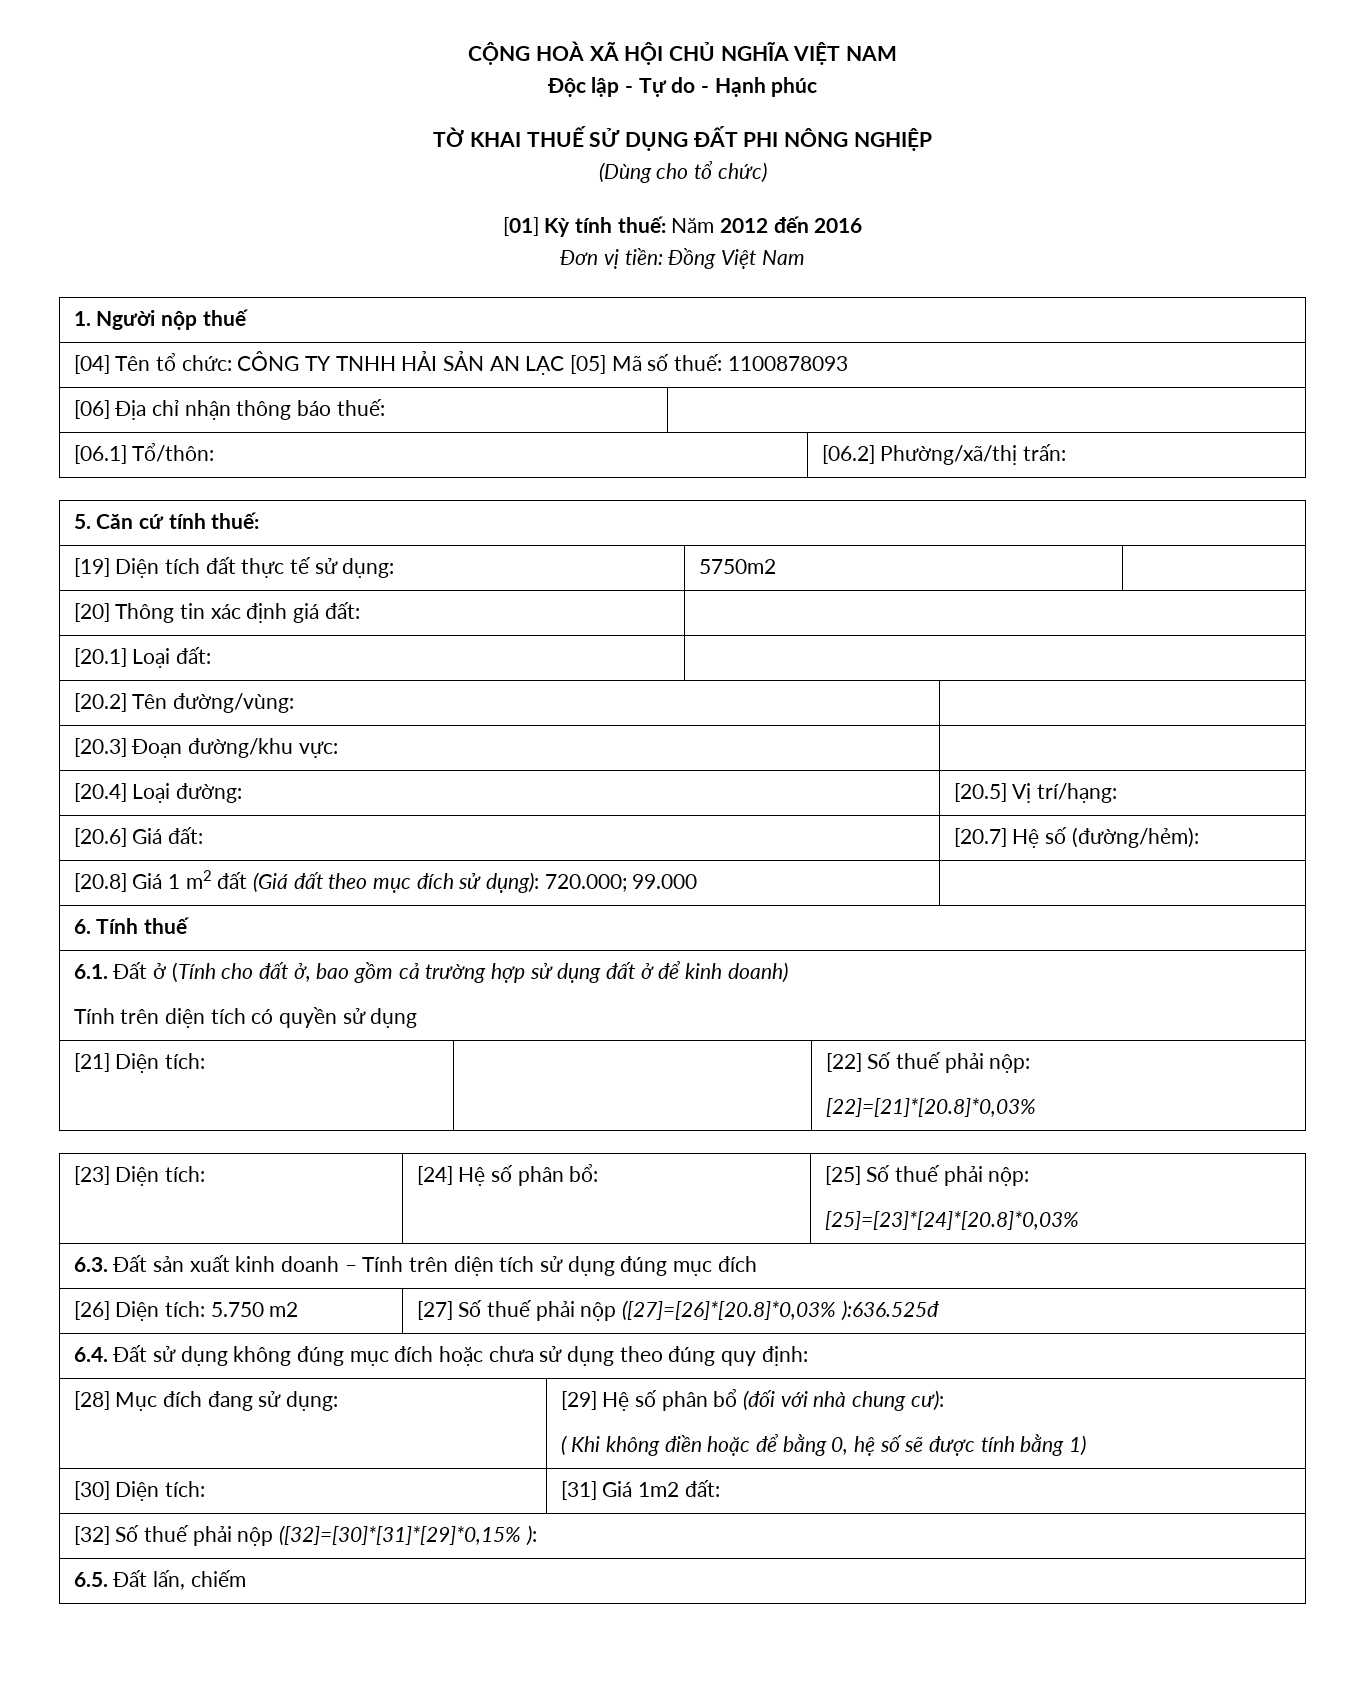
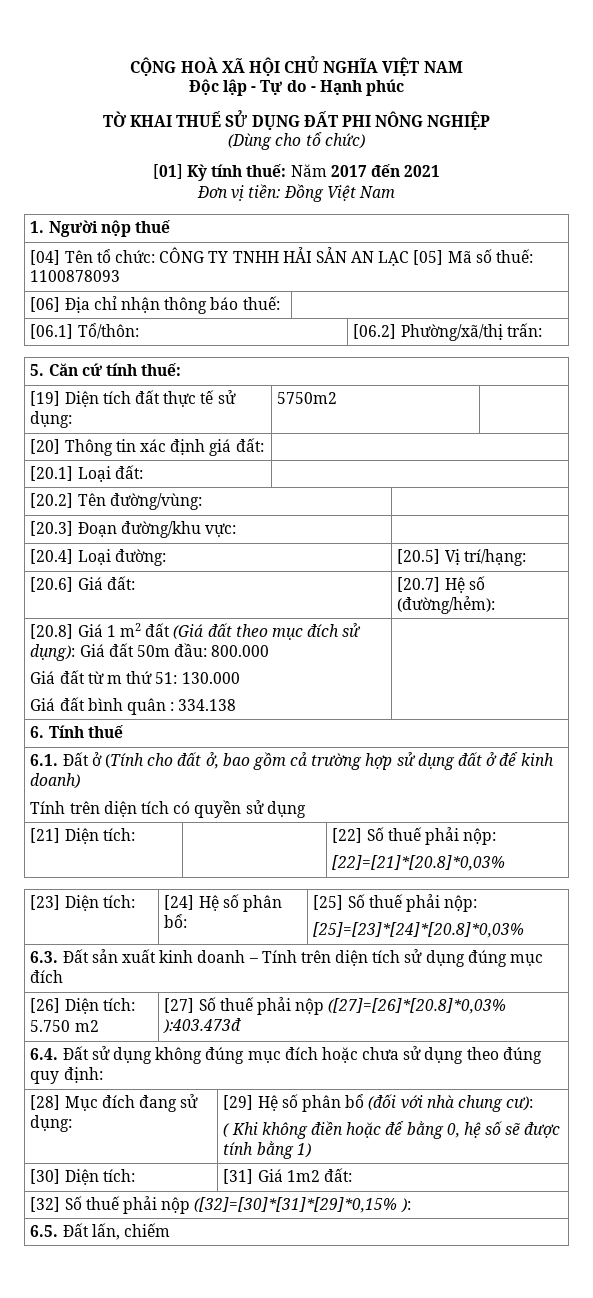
[720,216,863,233] 2012 đến 2016 -> [330,164,441,177] 2017 đến 2021
[544,874,698,892] 720.000; 99.000 -> [79,643,270,657] [30,670,240,684] [30,697,237,715] Giá đất 50m đầu: 800.000 // Giá đất từ m thứ 51: 130.000 // Giá đất bình quân : 334.138
[840,1300,939,1321] ):636.525đ -> [163,1018,243,1034] ):403.473đ

